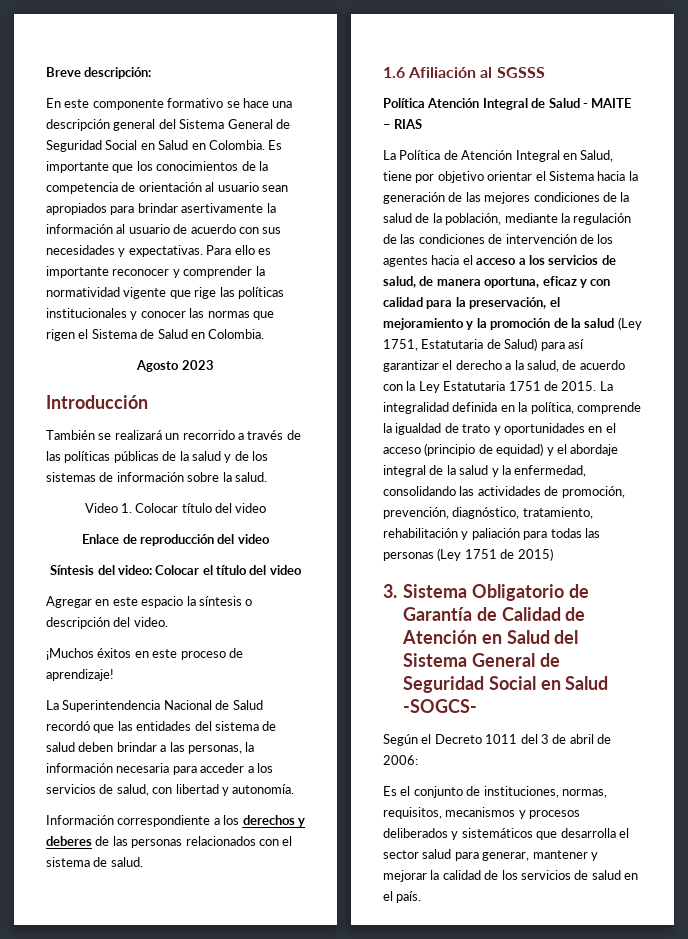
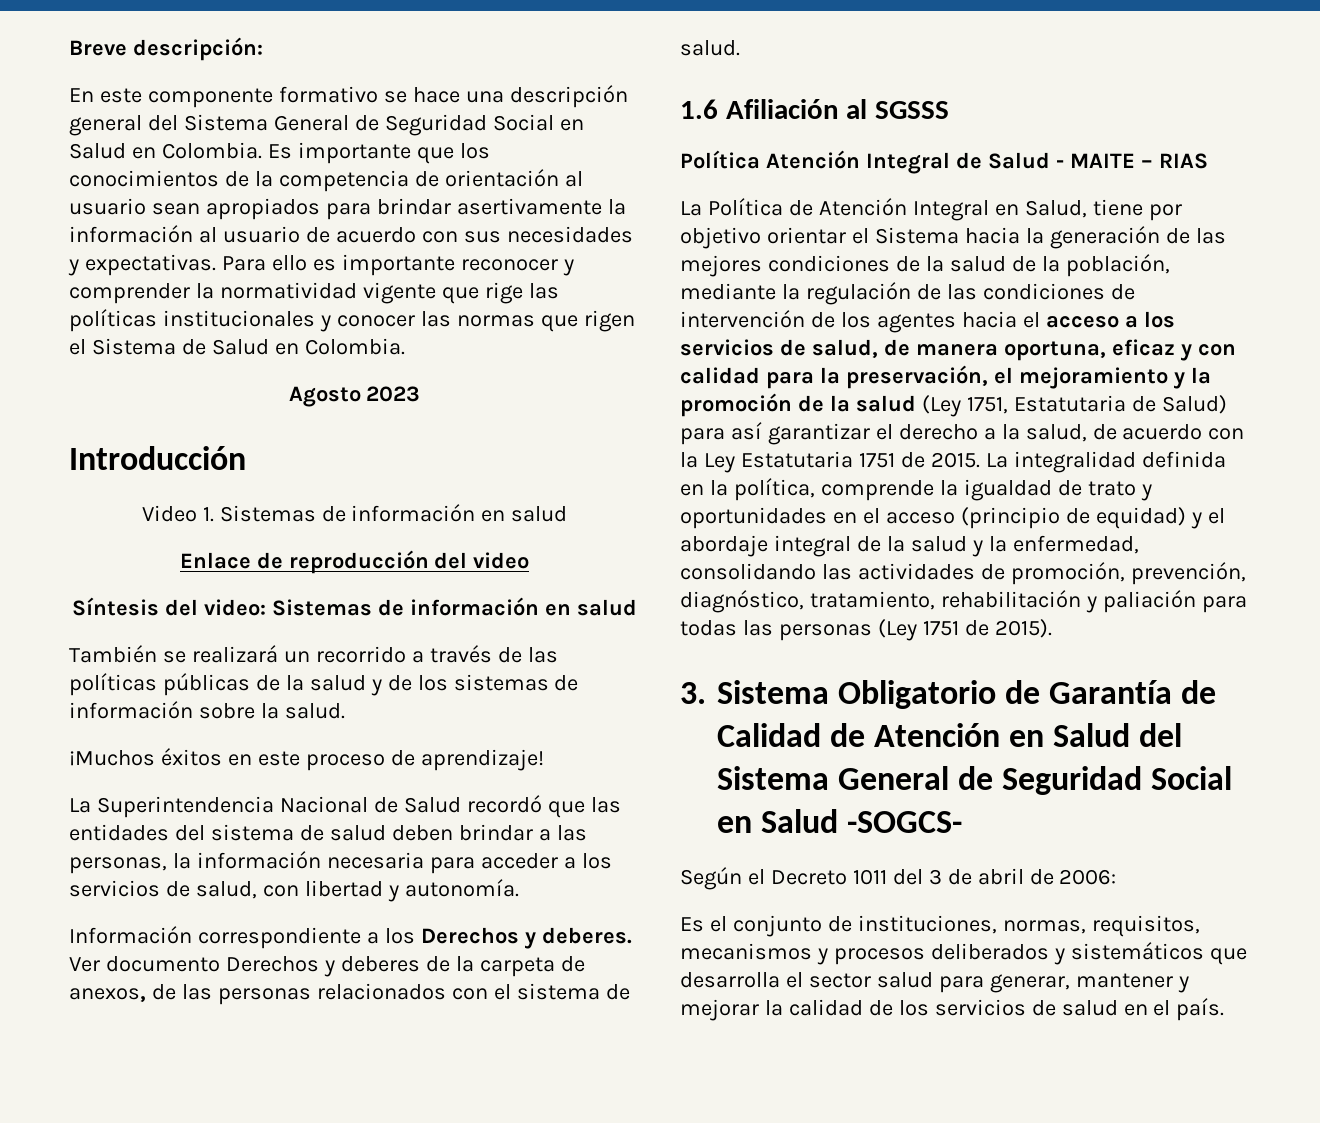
(148, 402) none -> [141,504,568,522] [179,550,530,574] [72,597,637,616] // Video 1. Sistemas de información en salud // Enlace de reproducción del video // Síntesis del video: Sistemas de información en salud
[84,503,267,513] [82,534,270,546] [50,565,302,575] [46,596,253,608] [46,617,168,629] // Video 1. Colocar título del video // Enlace de reproducción del video // Síntesis del video: Colocar el título del video // Agregar en este espacio la síntesis o descripción del video. -> (345, 711) none
[242,815,305,827] [46,836,92,846] derechos y deberes -> [420,927,632,949] [69,956,585,977] [69,988,146,1002] Derechos y deberes. Ver documento Derechos y deberes de la carpeta de anexos,
[517,548,553,561] 2015) -> [994,619,1052,638] 2015).

